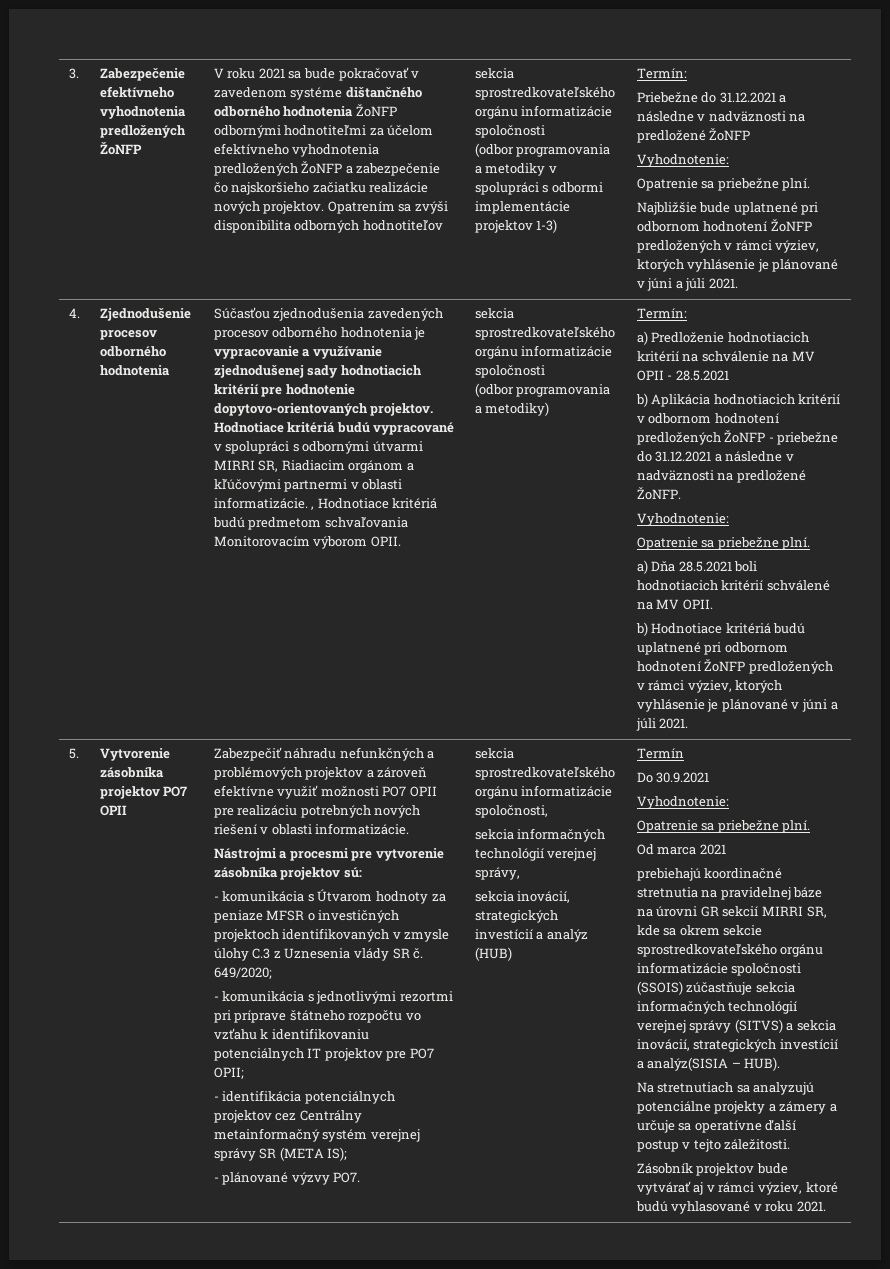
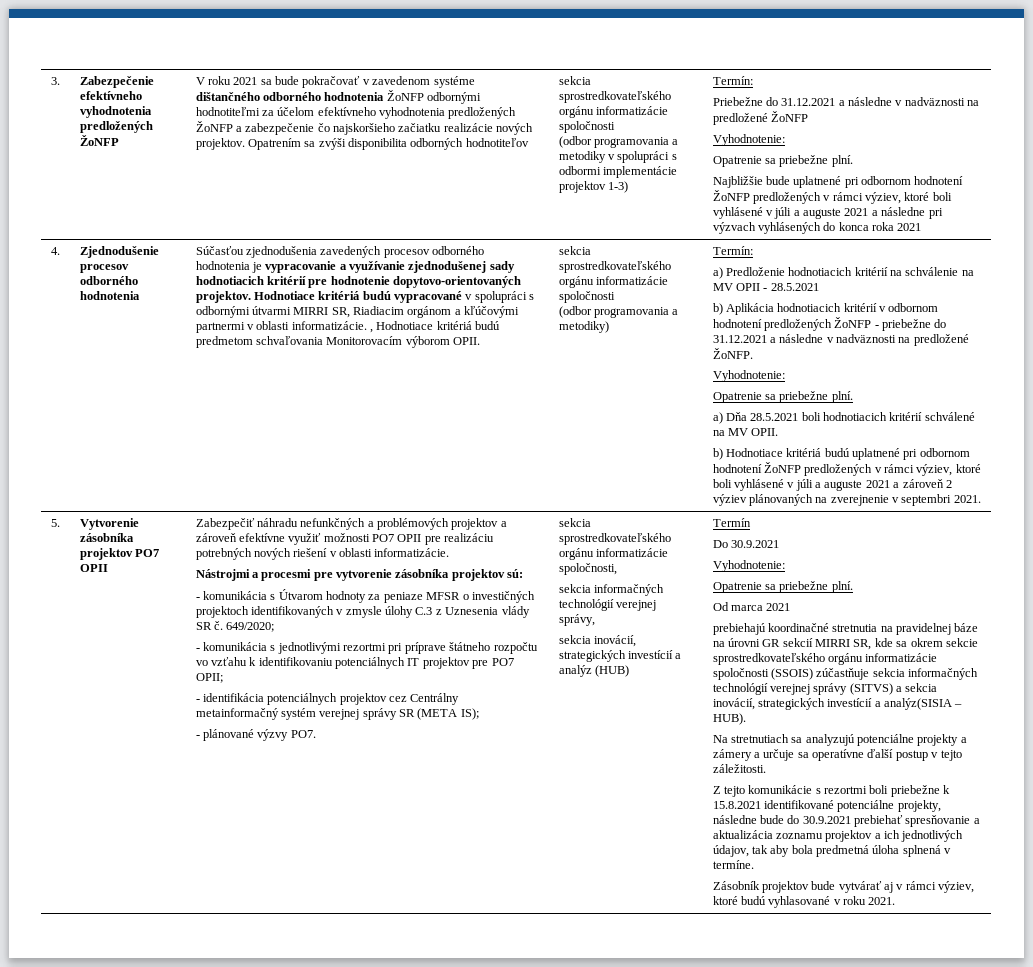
[636,259,839,272] [636,278,738,291] ktorých vyhlásenie je plánované v júni a júli 2021. -> [904,192,952,201] [712,207,943,219] [712,222,922,234] ktoré boli vyhlásené v júli a auguste 2021 a následne pri výzvach vyhlásených do konca roka 2021
[735,680,783,693] [636,699,838,712] [635,718,656,731] ktorých vyhlásenie je plánované v júni a júli -> [955,464,981,473] [712,479,952,491] [712,494,952,506] ktoré boli vyhlásené v júli a auguste 2021 a zároveň 2 výziev plánovaných na zverejnenie v septembri
(791, 1144) none -> [712,785,951,797] [712,800,941,812] [712,815,980,827] [712,830,964,842] [712,845,952,857] [712,860,754,869] // Z tejto komunikácie s rezortmi boli priebežne k 15.8.2021 identifikované potenciálne projekty, následne bude do 30.9.2021 prebiehať spresňovanie a aktualizácia zoznamu projektov a ich jednotlivých údajov, tak aby bola predmetná úloha splnená v termíne.

